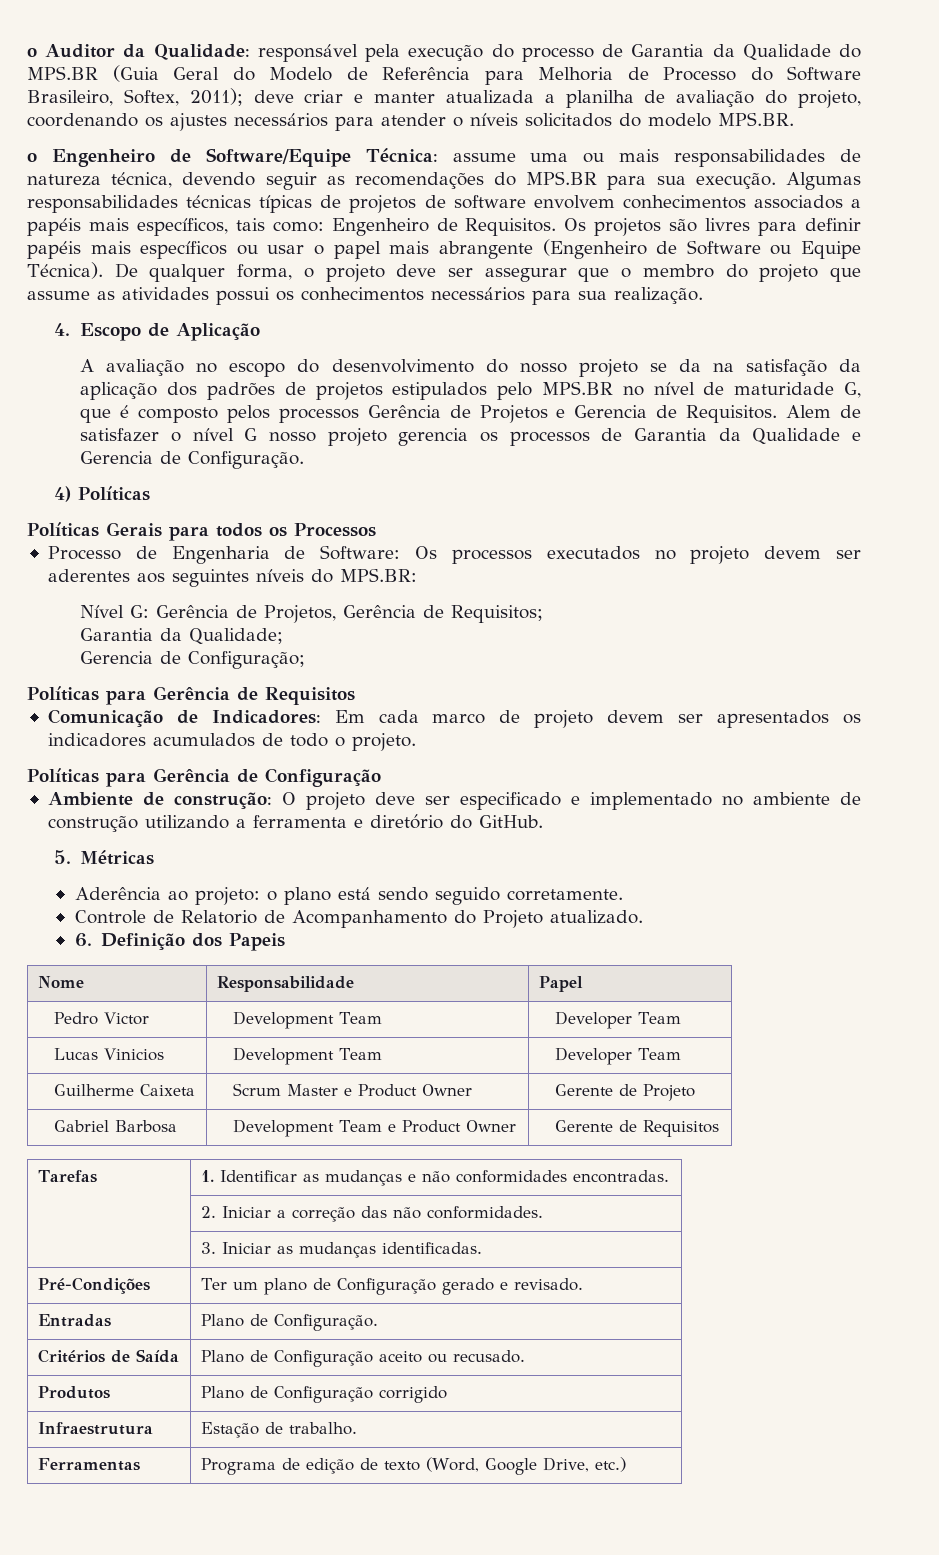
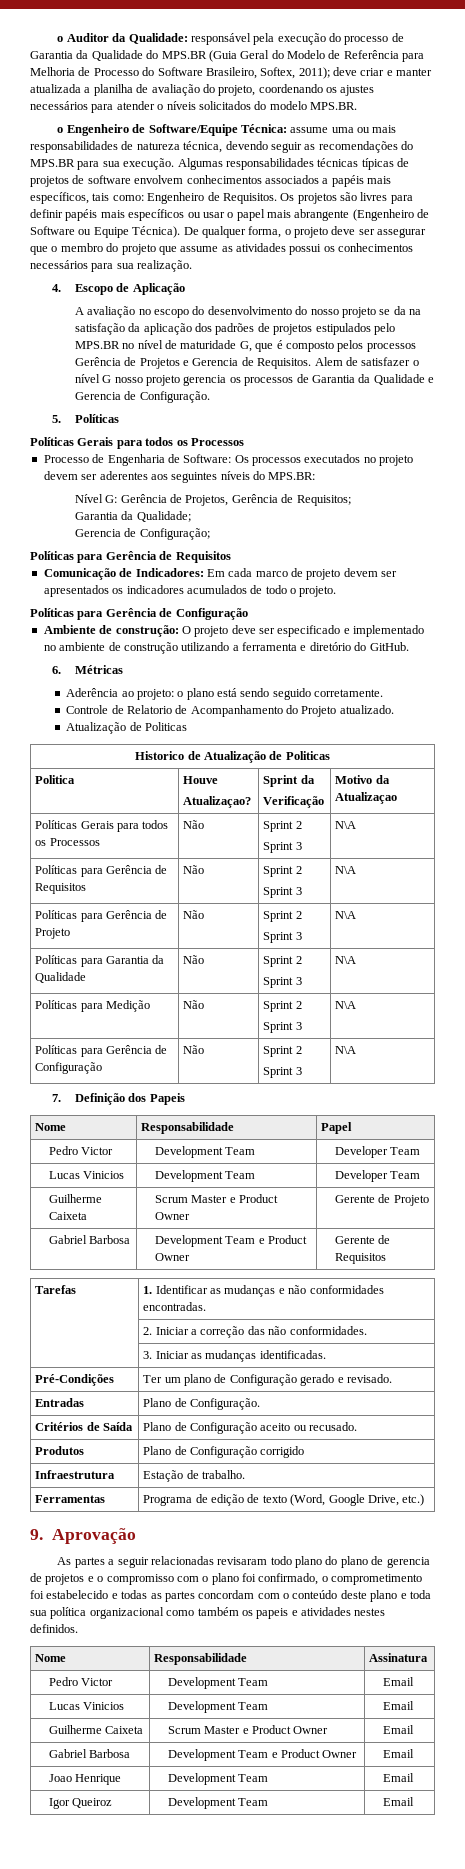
[53,486,71,502] 4) -> [52,415,62,423] 5.
[53,850,71,864] 5. -> [52,666,62,674] 6.
[74,933,92,947] 6. -> [66,722,187,734] [135,751,330,763] [35,775,76,784] [183,776,219,784] [183,796,252,808] [263,775,315,787] [263,796,325,808] [335,775,390,784] [335,792,398,804] [35,820,169,832] [35,838,100,846] [183,820,205,829] [263,821,302,832] [263,842,302,853] [335,821,357,829] [35,865,168,877] [35,883,87,894] [183,865,205,874] [263,866,302,877] [263,887,302,898] [335,866,357,874] [35,910,168,922] [35,928,71,939] [183,910,205,919] [263,911,302,922] [263,932,302,943] [335,911,357,919] [35,955,165,967] [35,972,87,983] [183,955,205,964] [263,956,302,967] [263,977,302,988] [335,956,357,964] [35,1000,151,1012] [183,1000,205,1009] [263,1001,302,1012] [263,1022,302,1033] [335,1001,357,1009] [35,1045,168,1057] [35,1062,103,1074] [183,1045,205,1054] [263,1046,302,1057] [263,1067,302,1078] [335,1046,357,1054] [52,1094,62,1102] Atualização de Politicas // Historico de Atualização de Politicas // Politica | Houve // Atualizaçao? | Sprint da // Verificação | Motivo da Atualizaçao // Políticas Gerais para todos os Processos | Não | Sprint 2 // Sprint 3 | N\A // Políticas para Gerência de Requisitos | Não | Sprint 2 // Sprint 3 | N\A // Políticas para Gerência de Projeto | Não | Sprint 2 // Sprint 3 | N\A // Políticas para Garantia da Qualidade | Não | Sprint 2 // Sprint 3 | N\A // Políticas para Medição | Não | Sprint 2 // Sprint 3 | N\A // Políticas para Gerência de Configuração | Não | Sprint 2 // Sprint 3 | N\A // 7.
(627, 1464) none -> [30,1528,137,1544] [57,1556,430,1568] [30,1573,423,1585] [30,1590,431,1602] [30,1607,386,1619] [30,1624,78,1633] [35,1654,67,1662] [154,1653,248,1665] [369,1653,429,1662] [48,1677,114,1686] [167,1677,269,1689] [382,1677,414,1686] [48,1702,125,1710] [167,1701,269,1713] [382,1701,414,1710] [48,1725,144,1734] [167,1725,329,1734] [382,1725,414,1734] [48,1749,131,1758] [167,1749,358,1761] [382,1749,414,1758] [48,1774,122,1785] [167,1773,269,1785] [382,1773,414,1782] [48,1798,113,1809] [167,1797,269,1809] [382,1797,414,1806] // 9. Aprovação // As partes a seguir relacionadas revisaram todo plano do plano de gerencia de projetos e o compromisso com o plano foi confirmado, o comprometimento foi estabelecido e todas as partes concordam com o conteúdo deste plano e toda sua política organizacional como também os papeis e atividades nestes definidos. // Nome | Responsabilidade | Assinatura // Pedro Victor | Development Team | Email // Lucas Vinicios | Development Team | Email // Guilherme Caixeta | Scrum Master e Product Owner | Email // Gabriel Barbosa | Development Team e Product Owner | Email // Joao Henrique | Development Team | Email // Igor Queiroz | Development Team | Email

